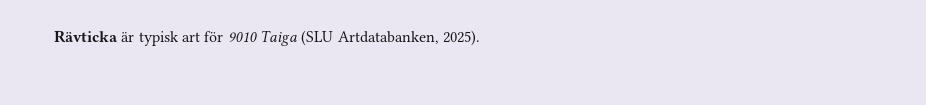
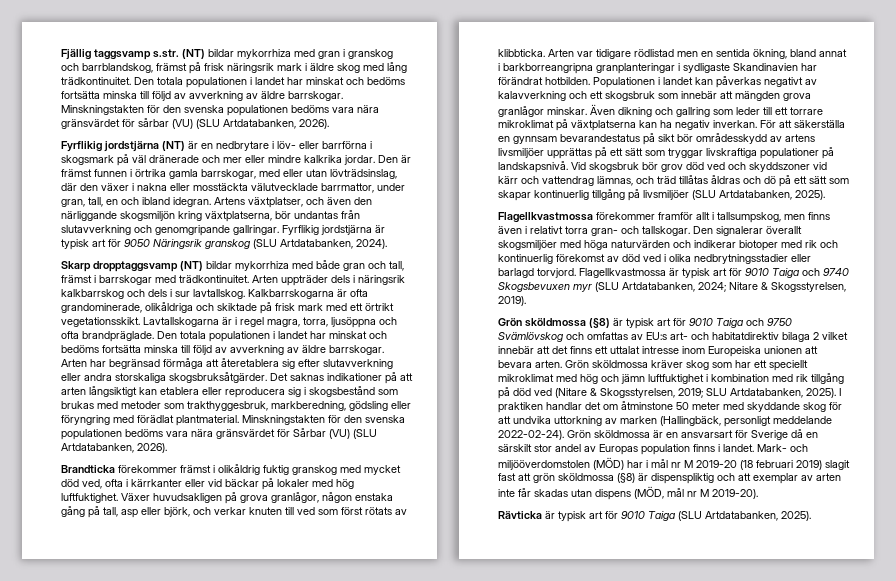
(54, 36) none -> [61,49,393,60] [61,62,407,74] [61,77,405,88] [61,91,343,101] [61,105,379,116] [61,118,329,129] [61,141,372,152] [61,154,411,166] [61,169,397,179] [61,183,405,193] [61,197,372,208] [61,210,360,222] [61,225,385,236] [61,239,387,250] [61,260,404,272] [61,275,405,286] [61,289,368,299] [61,302,394,314] [61,317,397,328] [61,331,387,342] [61,345,384,355] [61,358,393,369] [61,372,413,384] [61,386,398,398] [61,401,411,411] [61,415,405,426] [61,428,377,440] [61,443,167,453] [61,464,401,475] [61,478,354,490] [61,492,393,504] [61,506,407,518] [498,49,847,59] [498,63,817,74] [498,76,817,88] [498,91,811,101] [498,104,823,117] [498,119,845,131] [498,133,815,145] [498,147,834,159] [498,161,827,173] [498,175,849,187] [498,189,825,201] [498,212,830,223] [498,226,802,236] [498,240,838,251] [498,254,811,264] [498,268,849,279] [498,282,846,292] [498,296,526,306] [498,318,792,329] [498,332,848,342] [498,346,818,357] [498,360,808,371] [498,373,844,384] [498,387,842,399] [498,401,842,413] [498,416,832,427] [498,429,818,440] [498,444,808,455] [498,457,850,470] [498,473,841,484] [498,486,758,500] Fjällig taggsvamp s.str. (NT) bildar mykorrhiza med gran i granskog och barrblandskog, främst på frisk näringsrik mark i äldre skog med lång trädkontinuitet. Den totala populationen i landet har minskat och bedöms fortsätta minska till följd av avverkning av äldre barrskogar. Minskningstakten för den svenska populationen bedöms vara nära gränsvärdet för sårbar (VU) (SLU Artdatabanken, 2026). // Fyrflikig jordstjärna (NT) är en nedbrytare i löv- eller barrförna i skogsmark på väl dränerade och mer eller mindre kalkrika jordar. Den är främst funnen i örtrika gamla barrskogar, med eller utan lövträdsinslag, där den växer i nakna eller mosstäckta välutvecklade barrmattor, under gran, tall, en och ibland idegran. Artens växtplatser, och även den närliggande skogsmiljön kring växtplatserna, bör undantas från slutavverkning och genomgripande gallringar. Fyrflikig jordstjärna är typisk art för 9050 Näringsrik granskog (SLU Artdatabanken, 2024). // Skarp dropptaggsvamp (NT) bildar mykorrhiza med både gran och tall, främst i barrskogar med trädkontinuitet. Arten uppträder dels i näringsrik kalkbarrskog och dels i sur lavtallskog. Kalkbarrskogarna är ofta grandominerade, olikåldriga och skiktade på frisk mark med ett örtrikt vegetationsskikt. Lavtallskogarna är i regel magra, torra, ljusöppna och ofta brandpräglade. Den totala populationen i landet har minskat och bedöms fortsätta minska till följd av avverkning av äldre barrskogar. Arten har begränsad förmåga att återetablera sig efter slutavverkning eller andra storskaliga skogsbruksåtgärder. Det saknas indikationer på att arten långsiktigt kan etablera eller reproducera sig i skogsbestånd som brukas med metoder som trakthyggesbruk, markberedning, gödsling eller föryngring med förädlat plantmaterial. Minskningstakten för den svenska populationen bedöms vara nära gränsvärdet för Sårbar (VU) (SLU Artdatabanken, 2026). // Brandticka förekommer främst i olikåldrig fuktig granskog med mycket död ved, ofta i kärrkanter eller vid bäckar på lokaler med hög luftfuktighet. Växer huvudsakligen på grova granlågor, någon enstaka gång på tall, asp eller björk, och verkar knuten till ved som först rötats av klibbticka. Arten var tidigare rödlistad men en sentida ökning, bland annat i barkborreangripna granplanteringar i sydligaste Skandinavien har förändrat hotbilden. Populationen i landet kan påverkas negativt av kalavverkning och ett skogsbruk som innebär att mängden grova granlågor minskar. Även dikning och gallring som leder till ett torrare mikroklimat på växtplatserna kan ha negativ inverkan. För att säkerställa en gynnsam bevarandestatus på sikt bör områdesskydd av artens livsmiljöer upprättas på ett sätt som tryggar livskraftiga populationer på landskapsnivå. Vid skogsbruk bör grov död ved och skyddszoner vid kärr och vattendrag lämnas, och träd tillåtas åldras och dö på ett sätt som skapar kontinuerlig tillgång på livsmiljöer (SLU Artdatabanken, 2025). // Flagellkvastmossa förekommer framför allt i tallsumpskog, men finns även i relativt torra gran- och tallskogar. Den signalerar överallt skogsmiljöer med höga naturvärden och indikerar biotoper med rik och kontinuerlig förekomst av död ved i olika nedbrytningsstadier eller barlagd torvjord. Flagellkvastmossa är typisk art för 9010 Taiga och 9740 Skogsbevuxen myr (SLU Artdatabanken, 2024; Nitare & Skogsstyrelsen, 2019). // Grön sköldmossa (§8) är typisk art för 9010 Taiga och 9750 Svämlövskog och omfattas av EU:s art- och habitatdirektiv bilaga 2 vilket innebär att det finns ett uttalat intresse inom Europeiska unionen att bevara arten. Grön sköldmossa kräver skog som har ett speciellt mikroklimat med hög och jämn luftfuktighet i kombination med rik tillgång på död ved (Nitare & Skogsstyrelsen, 2019; SLU Artdatabanken, 2025). I praktiken handlar det om åtminstone 50 meter med skyddande skog för att undvika uttorkning av marken (Hallingbäck, personligt meddelande 2022-02-24). Grön sköldmossa är en ansvarsart för Sverige då en särskilt stor andel av Europas population finns i landet. Mark- och miljööverdomstolen (MÖD) har i mål nr M 2019-20 (18 februari 2019) slagit fast att grön sköldmossa (§8) är dispenspliktig och att exemplar av arten inte får skadas utan dispens (MÖD, mål nr M 2019-20). //

